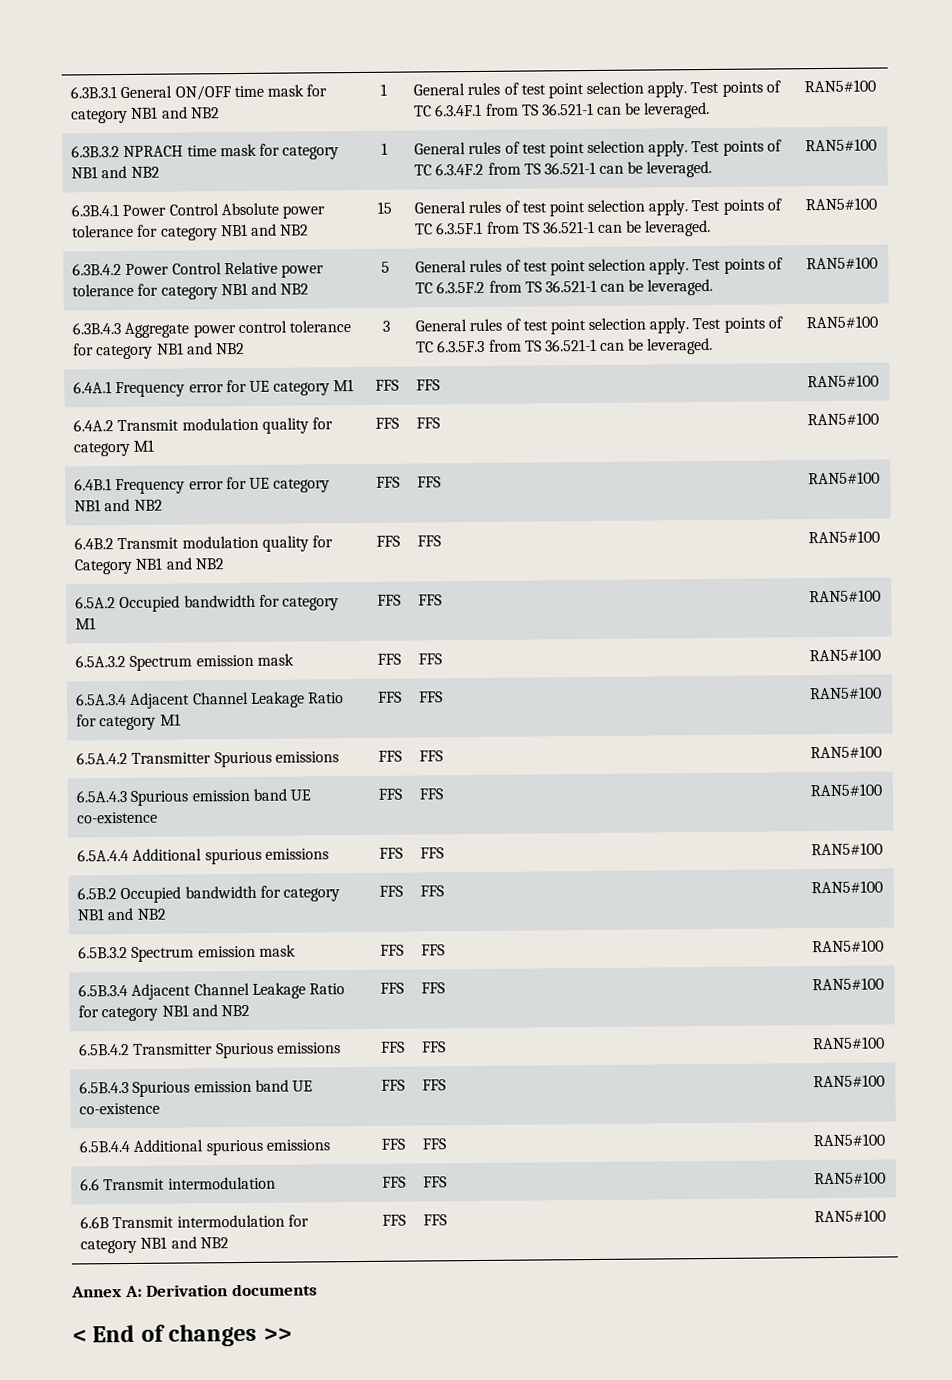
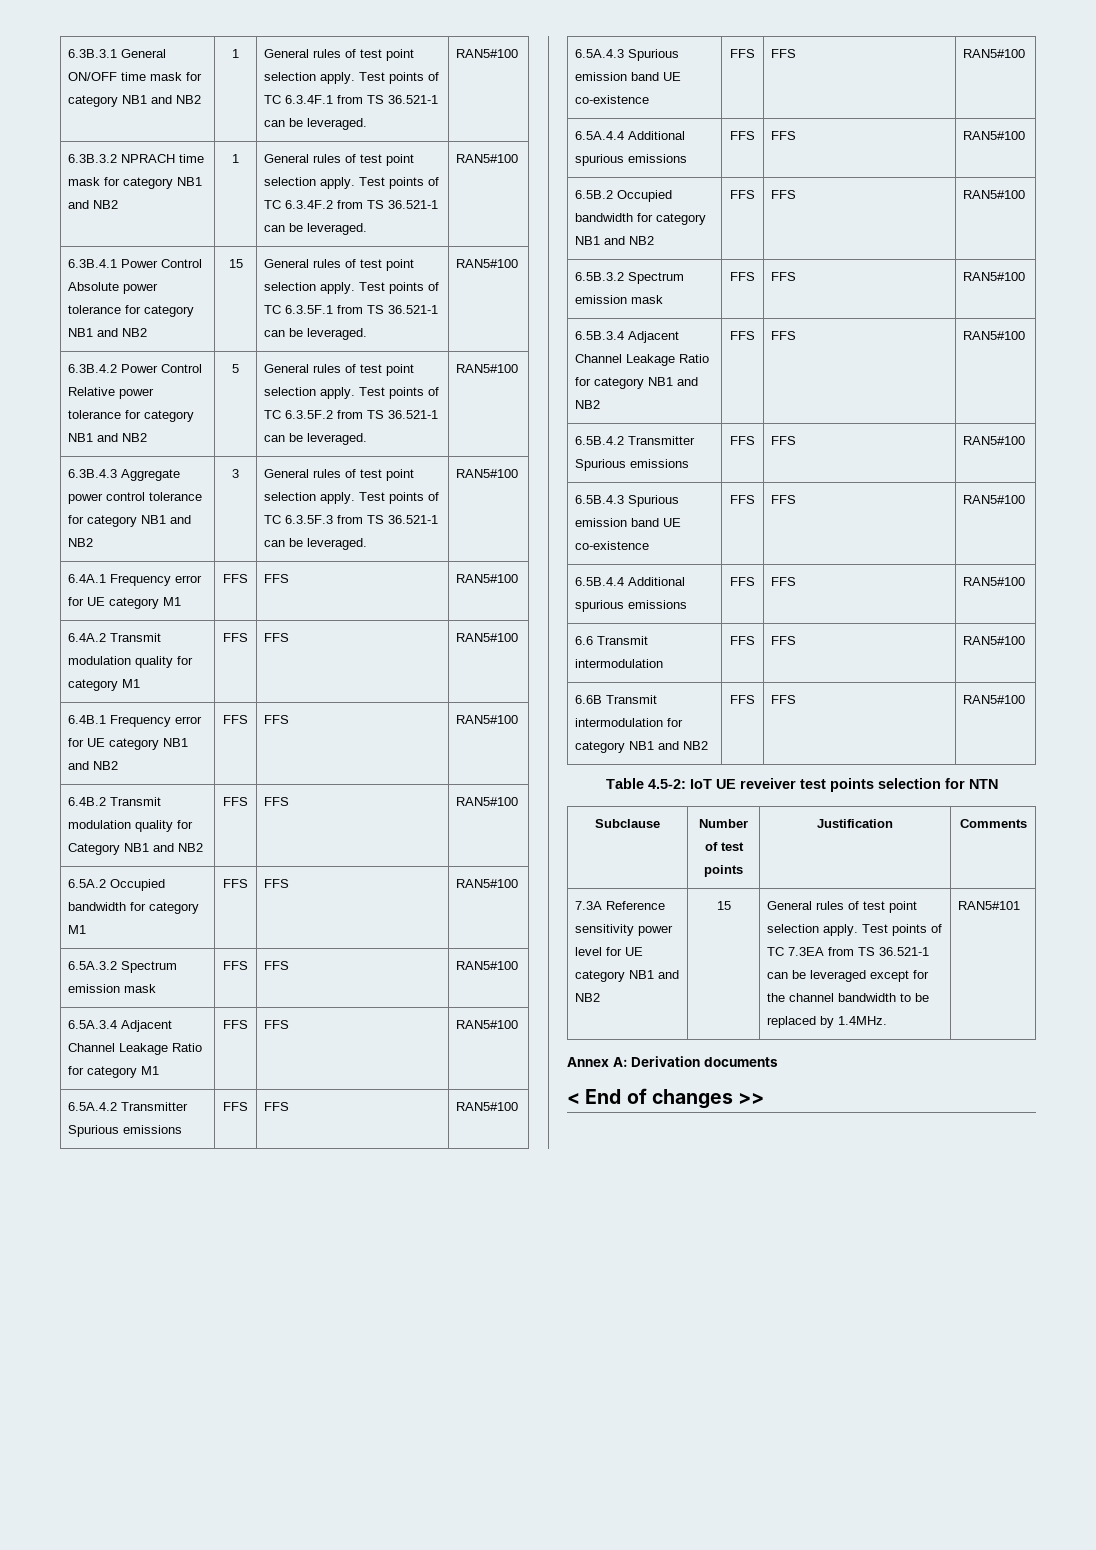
(887, 1216) none -> [605,778,998,792] [595,819,660,828] [699,819,748,828] [704,842,744,851] [704,865,743,877] [817,819,893,828] [959,819,1027,828] [575,901,666,910] [575,924,674,936] [575,947,644,956] [575,970,680,982] [575,993,601,1002] [716,901,731,910] [767,901,918,913] [767,924,943,936] [767,947,930,956] [767,970,930,982] [767,993,930,1002] [767,1016,888,1028] [958,901,1021,910] // Table 4.5-2: IoT UE reveiver test points selection for NTN // Subclause | Number of test points | Justification | Comments // 7.3A Reference sensitivity power level for UE category NB1 and NB2 | 15 | General rules of test point selection apply. Test points of TC 7.3EA from TS 36.521-1 can be leveraged except for the channel bandwidth to be replaced by 1.4MHz. | RAN5#101

